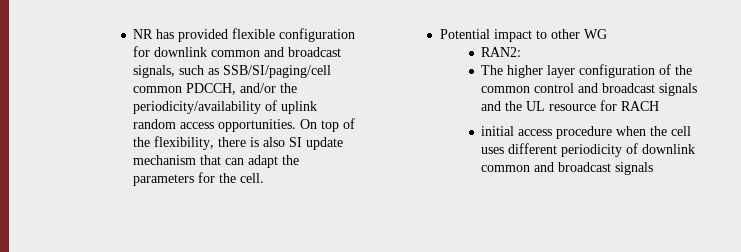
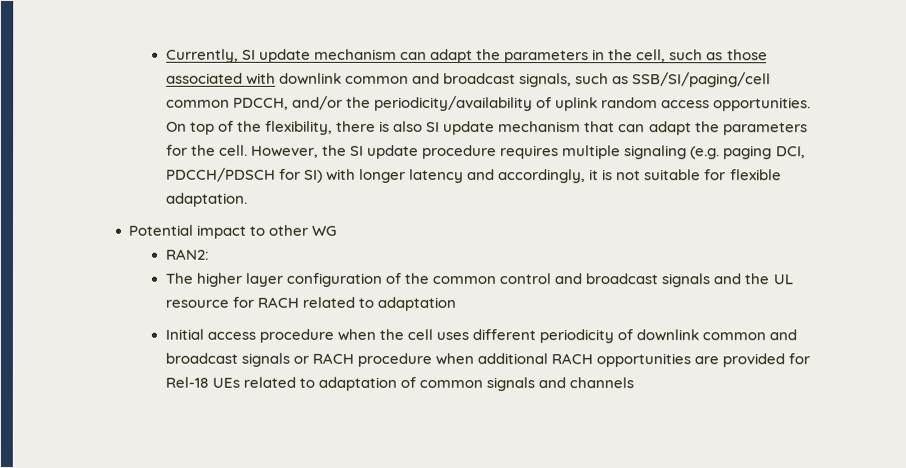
[133,28,356,42] [133,46,151,57] NR has provided flexible configuration for -> [165,48,768,64] [165,72,276,85] Currently, SI update mechanism can adapt the parameters in the cell, such as those associated with
(265, 178) none -> [250,144,806,160] [165,167,782,184] [165,192,248,207] However, the SI update procedure requires multiple signaling (e.g. paging DCI, PDCCH/PDSCH for SI) with longer latency and accordingly, it is not suitable for flexible adaptation.
[481,126,515,136] // initial -> [301,296,457,312] [164,328,204,340] related to adaptation // Initial
(654, 168) none -> [292,352,811,368] [164,376,635,392] or RACH procedure when additional RACH opportunities are provided for Rel-18 UEs related to adaptation of common signals and channels

